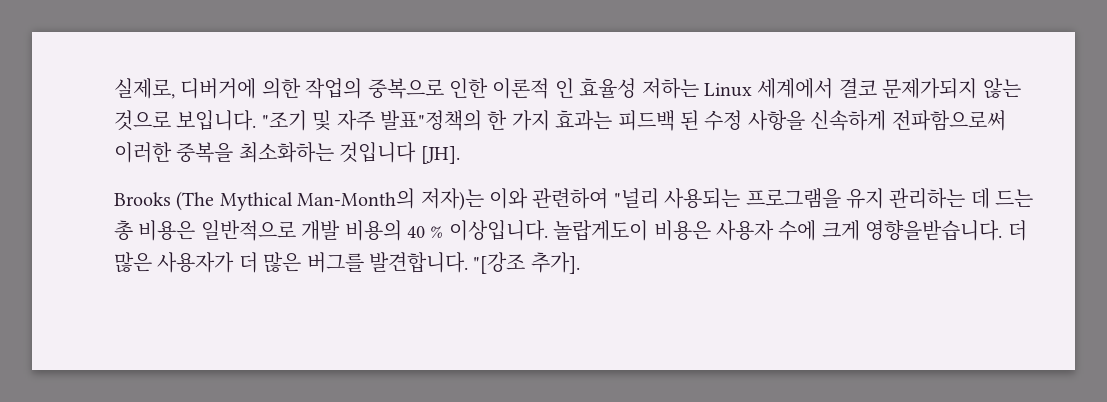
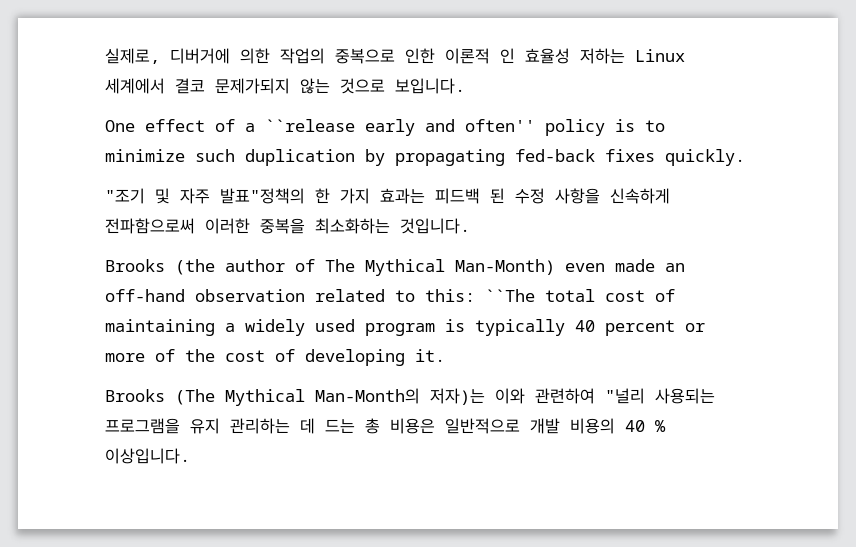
(257, 120) none -> [105,119,665,136] [105,149,745,166] // One effect of a ``release early and often'' policy is to minimize such duplication by propagating fed-back fixes quickly. //
[339,142,460,164] 것입니다 [JH]. -> [400,218,470,234] [105,259,685,276] [105,289,675,302] [105,319,705,336] [105,349,445,366] 것입니다. // Brooks (the author of The Mythical Man-Month) even made an off-hand observation related to this: ``The total cost of maintaining a widely used program is typically 40 percent or more of the cost of developing it.
[553,220,1027,241] [114,252,580,274] 놀랍게도이 비용은 사용자 수에 크게 영향을받습니다. 더 많은 사용자가 더 많은 버그를 발견합니다. "[강조 추가]. -> (190, 456) none

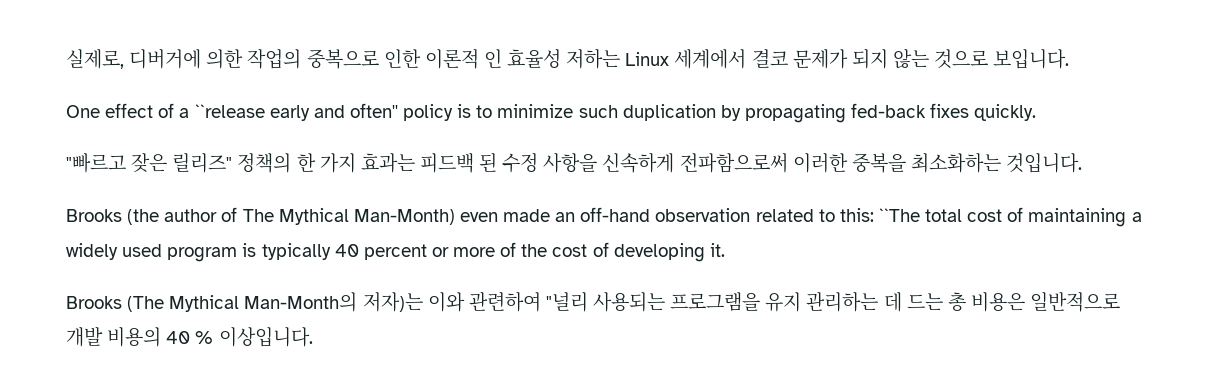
[215,78,290,94] 문제가되지 -> [792,49,888,69] 문제가 되지
[105,188,305,204] "조기 및 자주 발표"정책의 -> [66,153,292,173] "빠르고 잦은 릴리즈" 정책의

